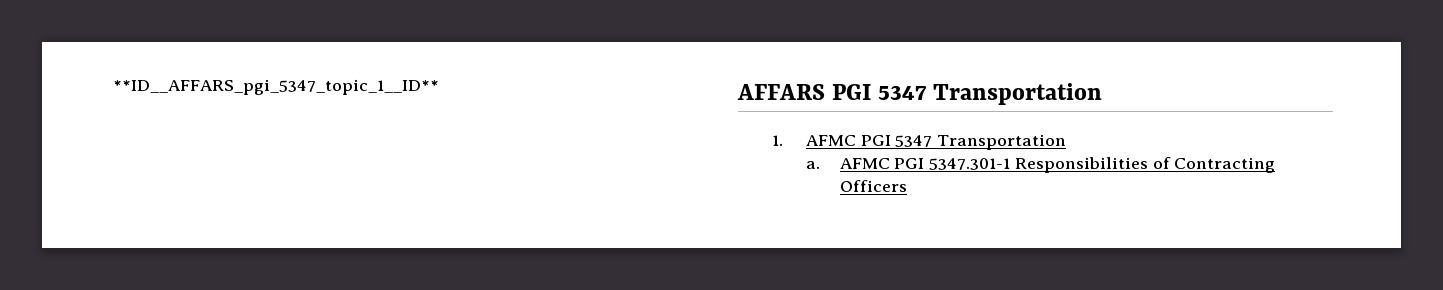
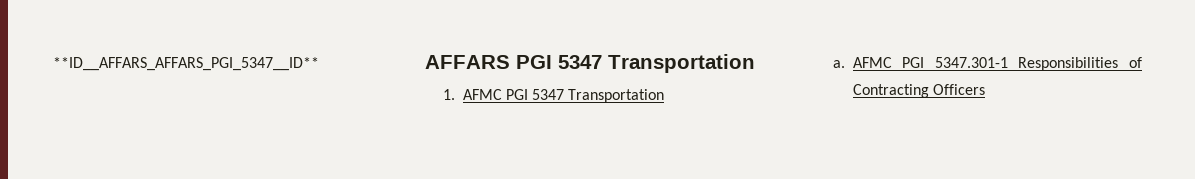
[113,79,439,95] **ID__AFFARS_pgi_5347_topic_1__ID** -> [53,57,319,71] **ID__AFFARS_AFFARS_PGI_5347__ID**

